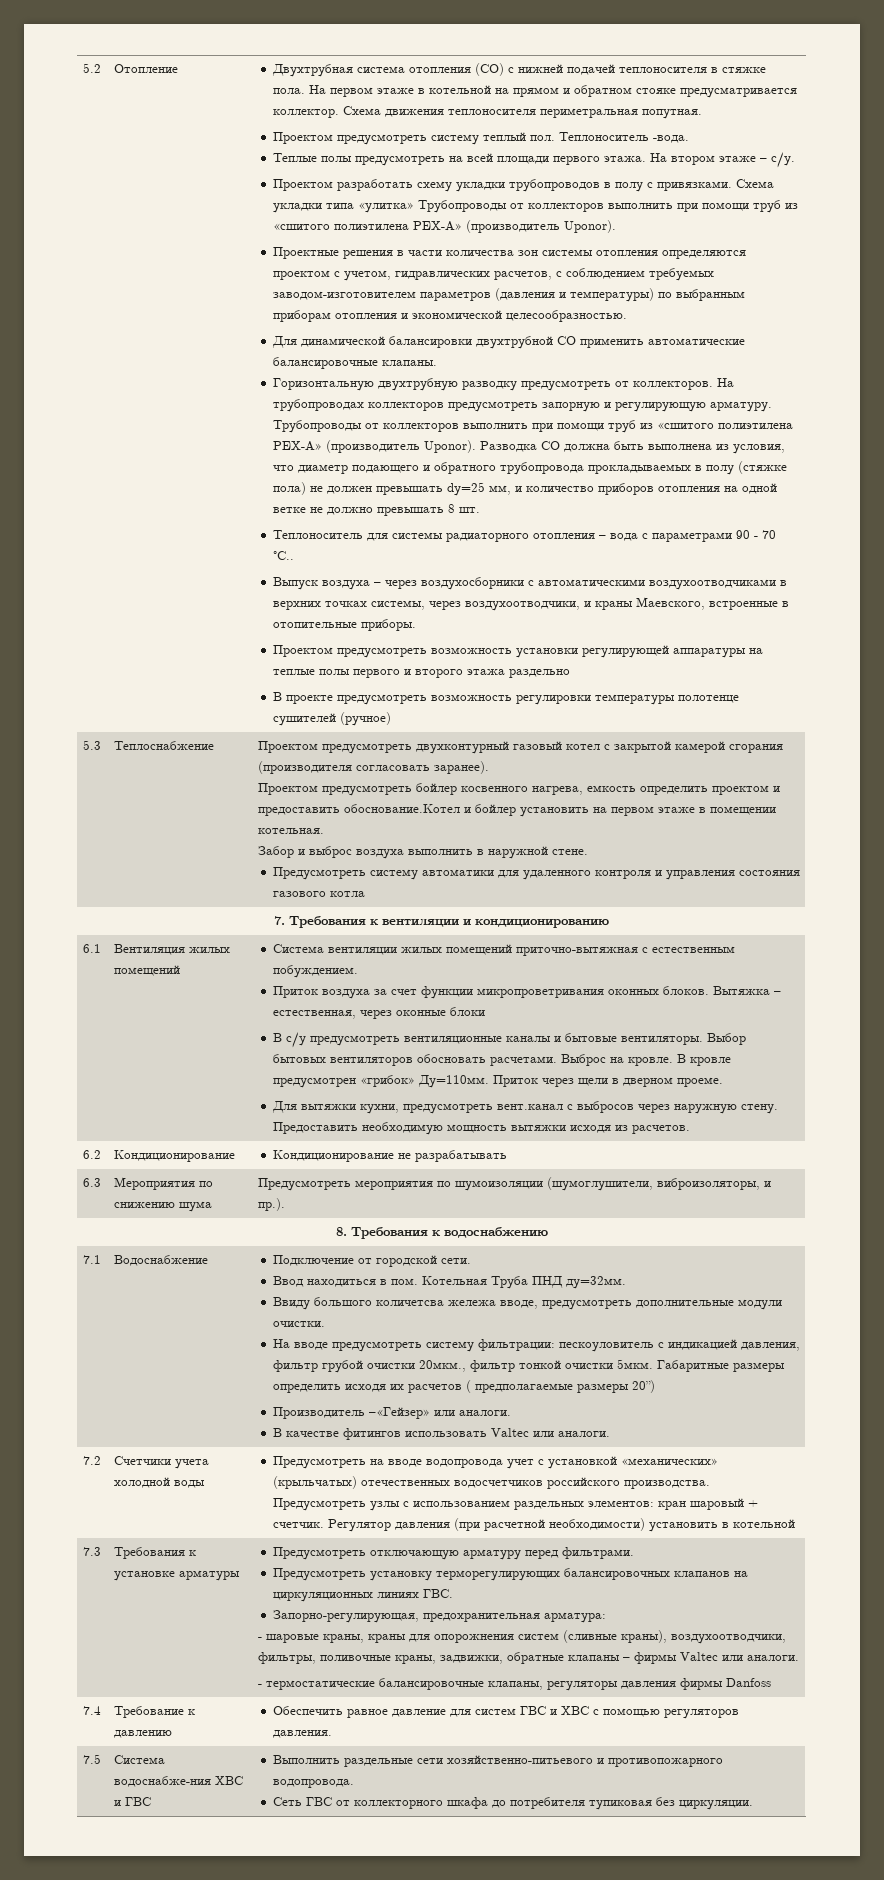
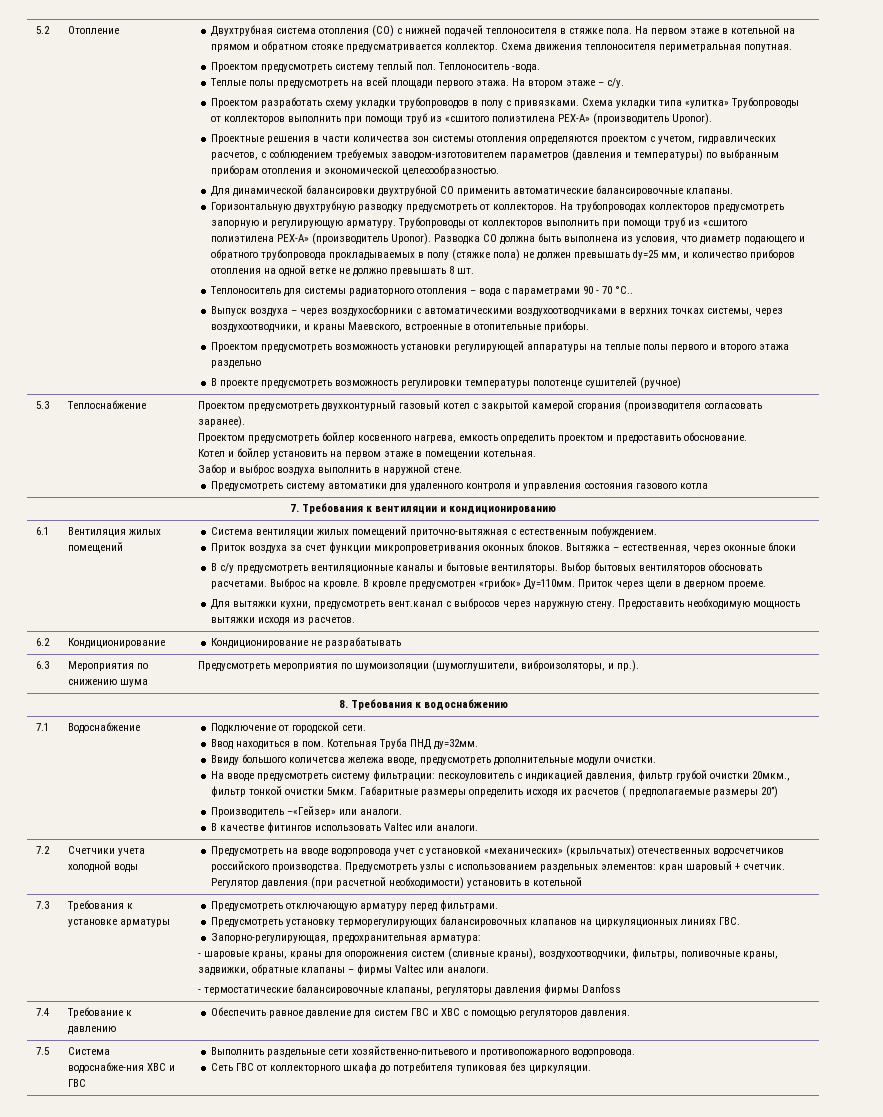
[344,804,461,813] обоснование.Котел -> [684,432,748,441] [198,449,226,457] обоснование. // Котел

